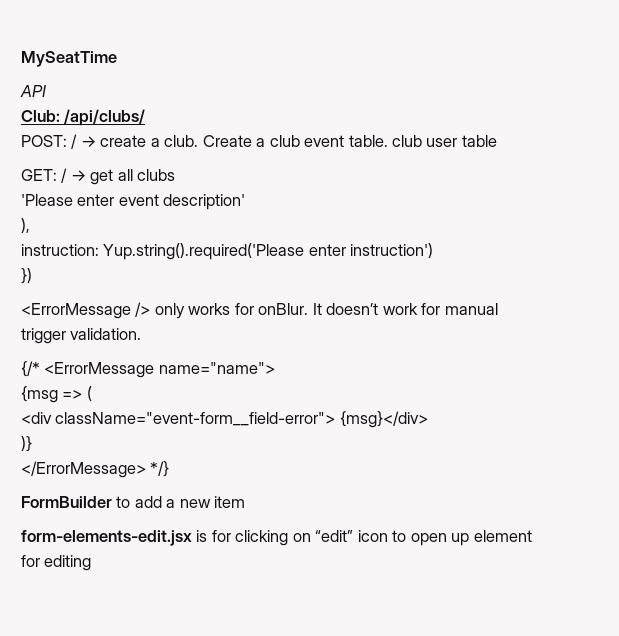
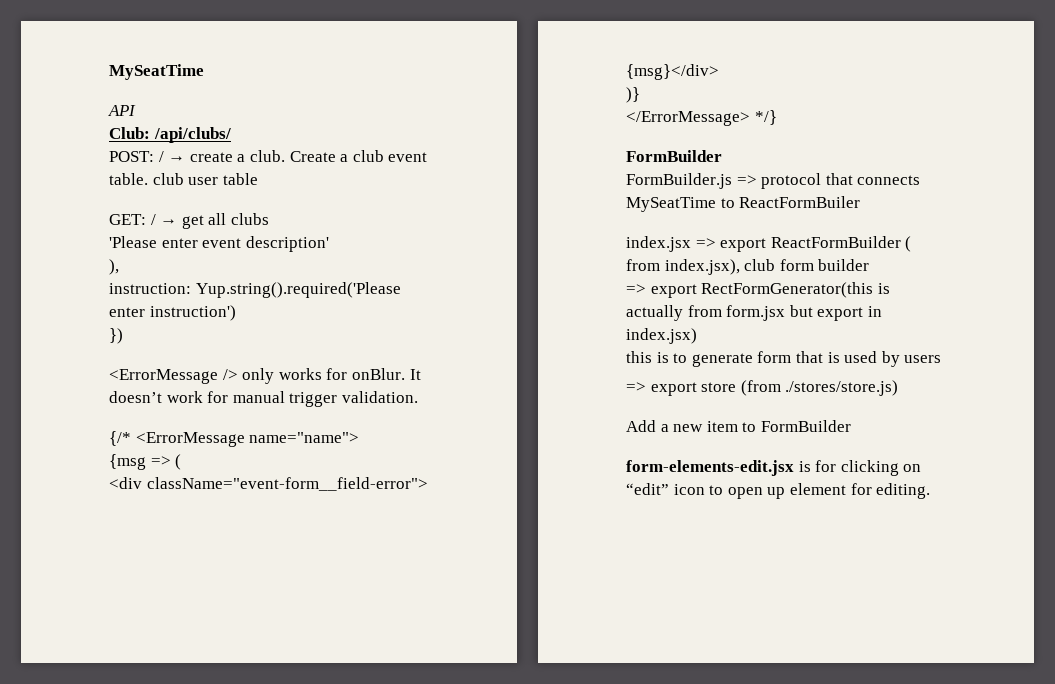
[116,496,162,508] to add -> [626,173,921,189] [626,196,861,212] [626,236,912,252] [626,259,870,275] [626,282,890,298] [626,305,882,321] [626,328,697,344] [626,351,942,367] [626,380,899,396] [626,420,656,432] // FormBuilder.js => protocol that connects MySeatTime to ReactFormBuiler // index.jsx => export ReactFormBuilder ( from index.jsx), club form builder // => export RectFormGenerator(this is actually from form.jsx but export in index.jsx) // this is to generate form that is used by users // => export store (from ./stores/store.js) // Add
(246, 502) none -> [742,420,851,432] to FormBuilder
[44,555,92,571] editing -> [876,483,931,499] editing.

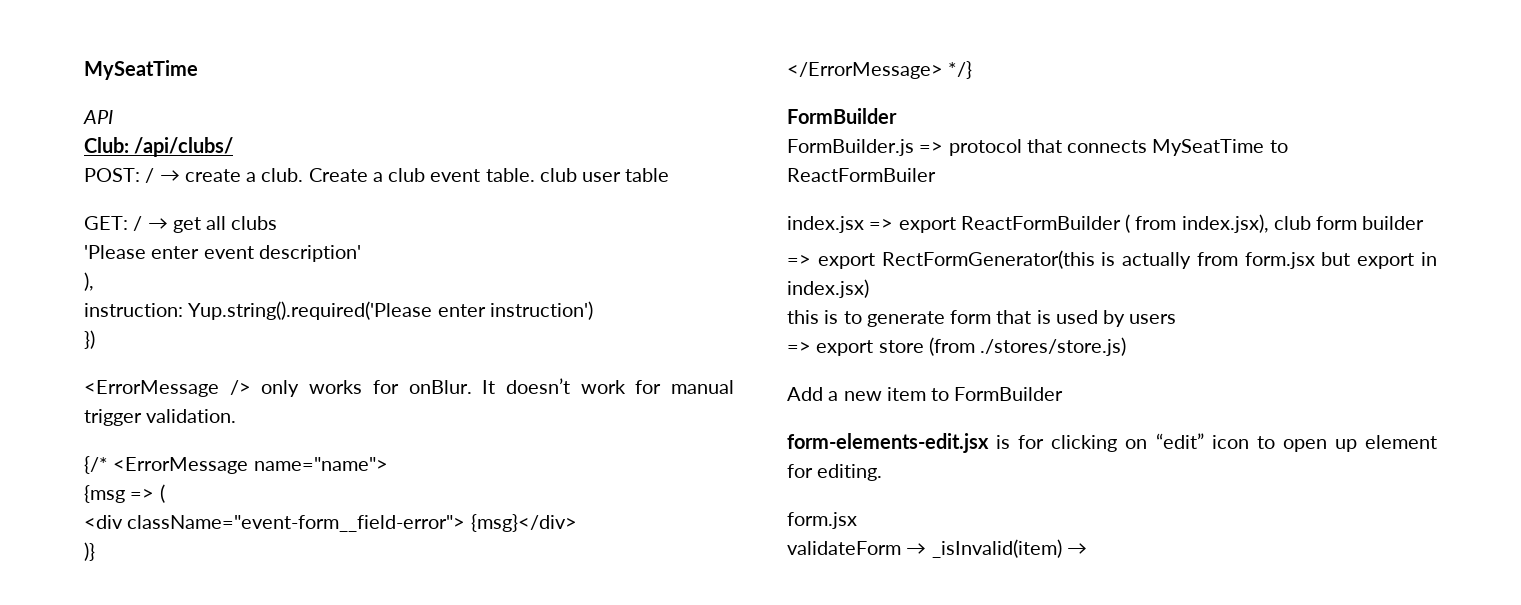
(931, 491) none -> [787,512,857,529] [787,539,1087,558] // form.jsx // validateForm → _isInvalid(item) →

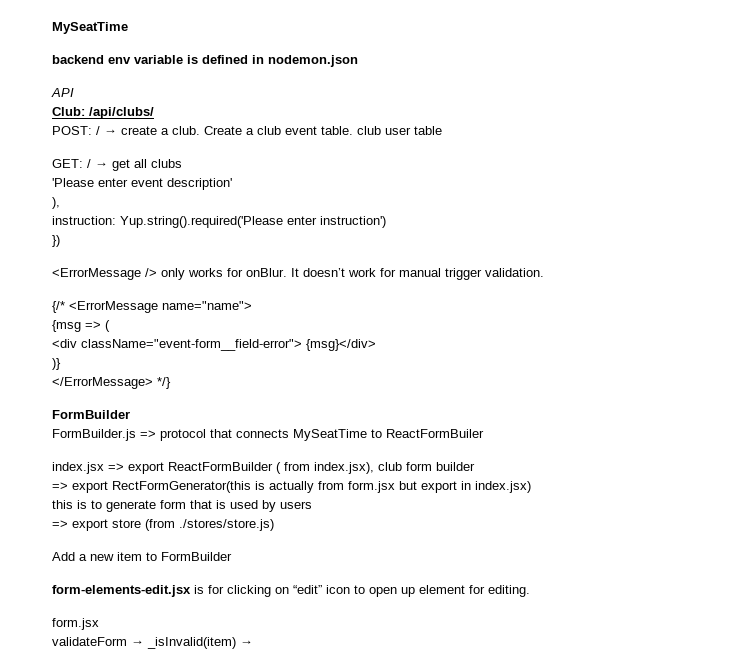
[84,60,198,80] MySeatTime -> [52,22,128,34] [52,55,358,67] MySeatTime // backend env variable is defined in nodemon.json

